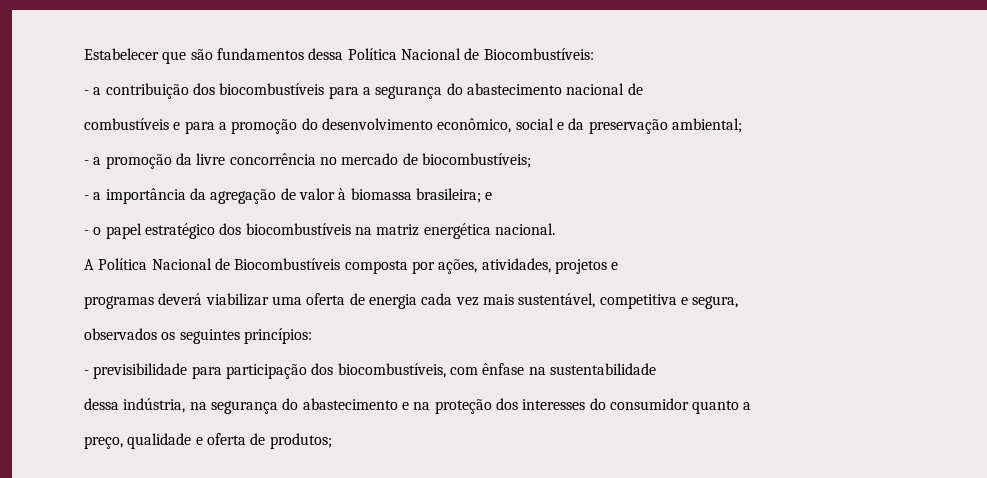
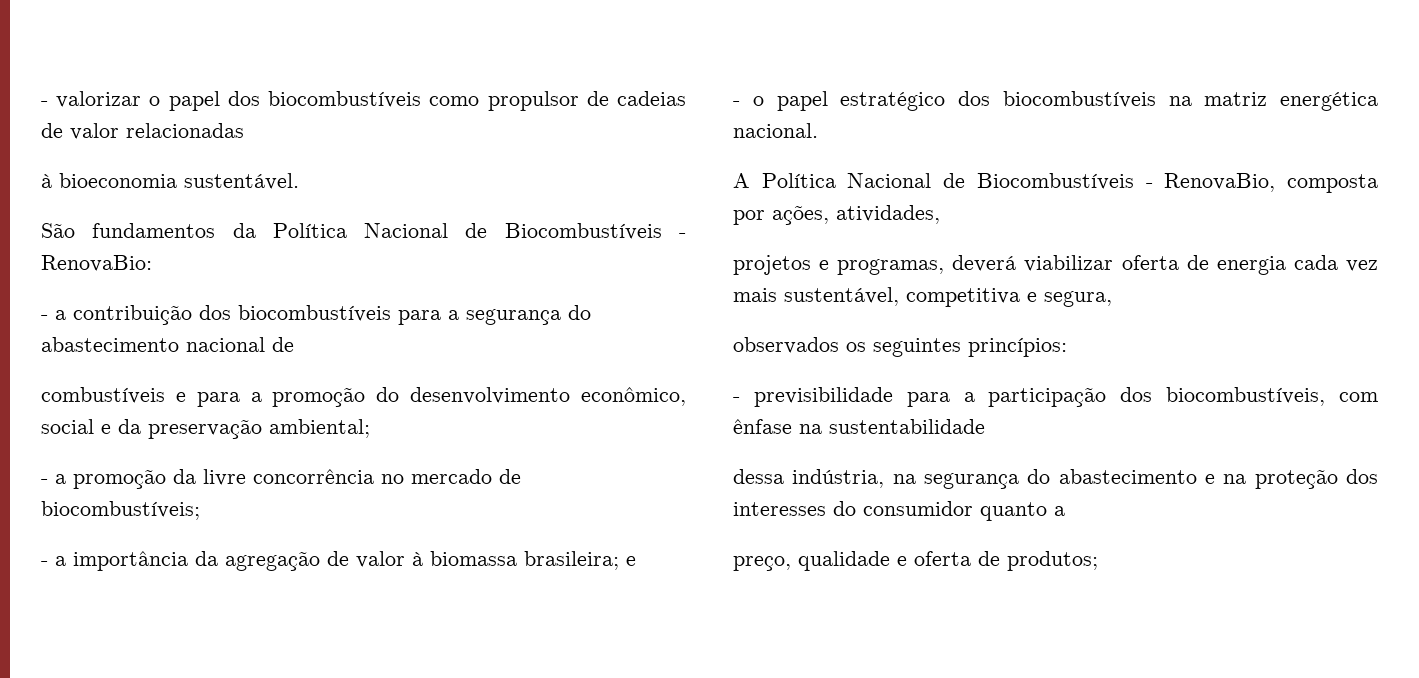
[84,48,594,64] Estabelecer que são fundamentos dessa Política Nacional de Biocombustíveis: -> [41,91,686,111] [41,123,244,140] [41,173,299,190] [41,223,686,240] [41,255,152,272] - valorizar o papel dos biocombustíveis como propulsor de cadeias de valor relacionadas // à bioeconomia sustentável. // São fundamentos da Política Nacional de Biocombustíveis - RenovaBio:
(341, 264) none -> [1145,173,1276,192] - RenovaBio,
(551, 265) none -> (940, 214) //
[84,296,154,309] // programas -> [837,259,945,275] programas,
[271,296,302,305] uma -> (1114, 263) none
(222, 372) none -> [963,392,975,402] a

